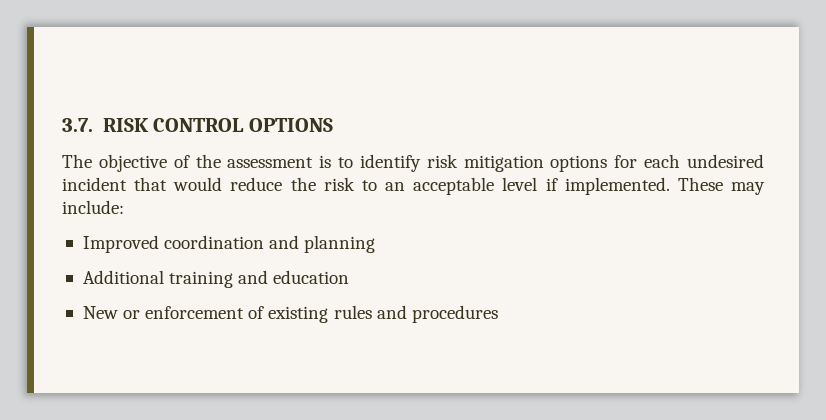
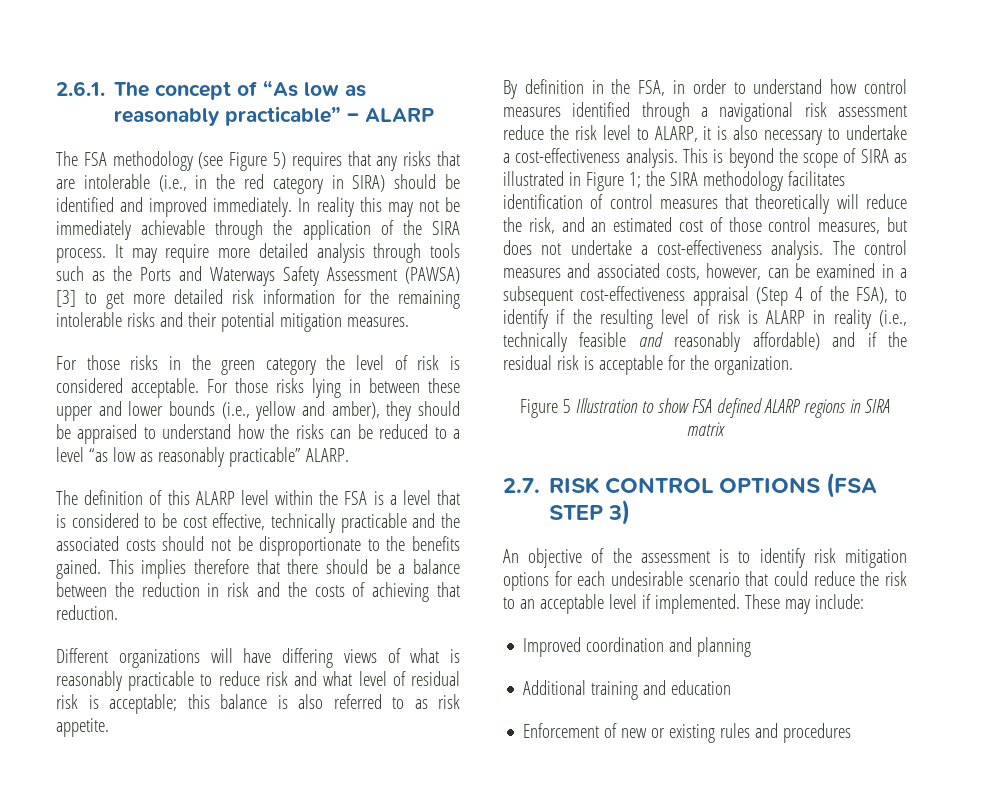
[62,118,93,132] 3.7. -> [56,80,367,100] [114,106,435,126] [56,151,461,171] [56,174,461,194] [56,197,461,217] [56,220,460,240] [56,243,460,263] [56,266,461,286] [56,289,460,309] [56,312,409,332] [56,355,460,375] [56,378,460,398] [56,401,461,421] [56,424,460,444] [56,447,349,467] [56,490,461,505] [56,513,460,533] [56,536,460,556] [56,559,461,579] [56,582,461,602] [56,605,118,620] [56,648,460,668] [56,671,461,691] [56,694,460,714] [56,718,109,737] [503,79,907,99] [503,102,907,122] [503,125,907,145] [503,148,907,168] [503,171,845,191] [503,194,907,214] [503,217,907,234] [503,240,907,260] [503,263,907,280] [503,286,907,306] [503,309,907,329] [503,332,907,352] [503,355,793,375] [519,398,891,418] [686,422,725,436] [503,478,540,493] 2.6.1. The concept of “As low as reasonably practicable” – ALARP // The FSA methodology (see Figure 5) requires that any risks that are intolerable (i.e., in the red category in SIRA) should be identified and improved immediately. In reality this may not be immediately achievable through the application of the SIRA process. It may require more detailed analysis through tools such as the Ports and Waterways Safety Assessment (PAWSA) [3] to get more detailed risk information for the remaining intolerable risks and their potential mitigation measures. // For those risks in the green category the level of risk is considered acceptable. For those risks lying in between these upper and lower bounds (i.e., yellow and amber), they should be appraised to understand how the risks can be reduced to a level “as low as reasonably practicable” ALARP. // The definition of this ALARP level within the FSA is a level that is considered to be cost effective, technically practicable and the associated costs should not be disproportionate to the benefits gained. This implies therefore that there should be a balance between the reduction in risk and the costs of achieving that reduction. // Different organizations will have differing views of what is reasonably practicable to reduce risk and what level of residual risk is acceptable; this balance is also referred to as risk appetite. // By definition in the FSA, in order to understand how control measures identified through a navigational risk assessment reduce the risk level to ALARP, it is also necessary to undertake a cost-effectiveness analysis. This is beyond the scope of SIRA as illustrated in Figure 1; the SIRA methodology facilitates identification of control measures that theoretically will reduce the risk, and an estimated cost of those control measures, but does not undertake a cost-effectiveness analysis. The control measures and associated costs, however, can be examined in a subsequent cost-effectiveness appraisal (Step 4 of the FSA), to identify if the resulting level of risk is ALARP in reality (i.e., technically feasible and reasonably affordable) and if the residual risk is acceptable for the organization. // Figure 5 Illustration to show FSA defined ALARP regions in SIRA matrix // 2.7.
[62,154,92,168] // The -> [826,473,878,498] [549,500,631,525] [503,549,519,563] (FSA STEP 3) // An
[687,154,764,168] [62,177,223,191] undesired incident that would -> [611,571,808,586] undesirable scenario that could
[82,306,265,319] New or enforcement of -> [523,723,666,738] Enforcement of new or

